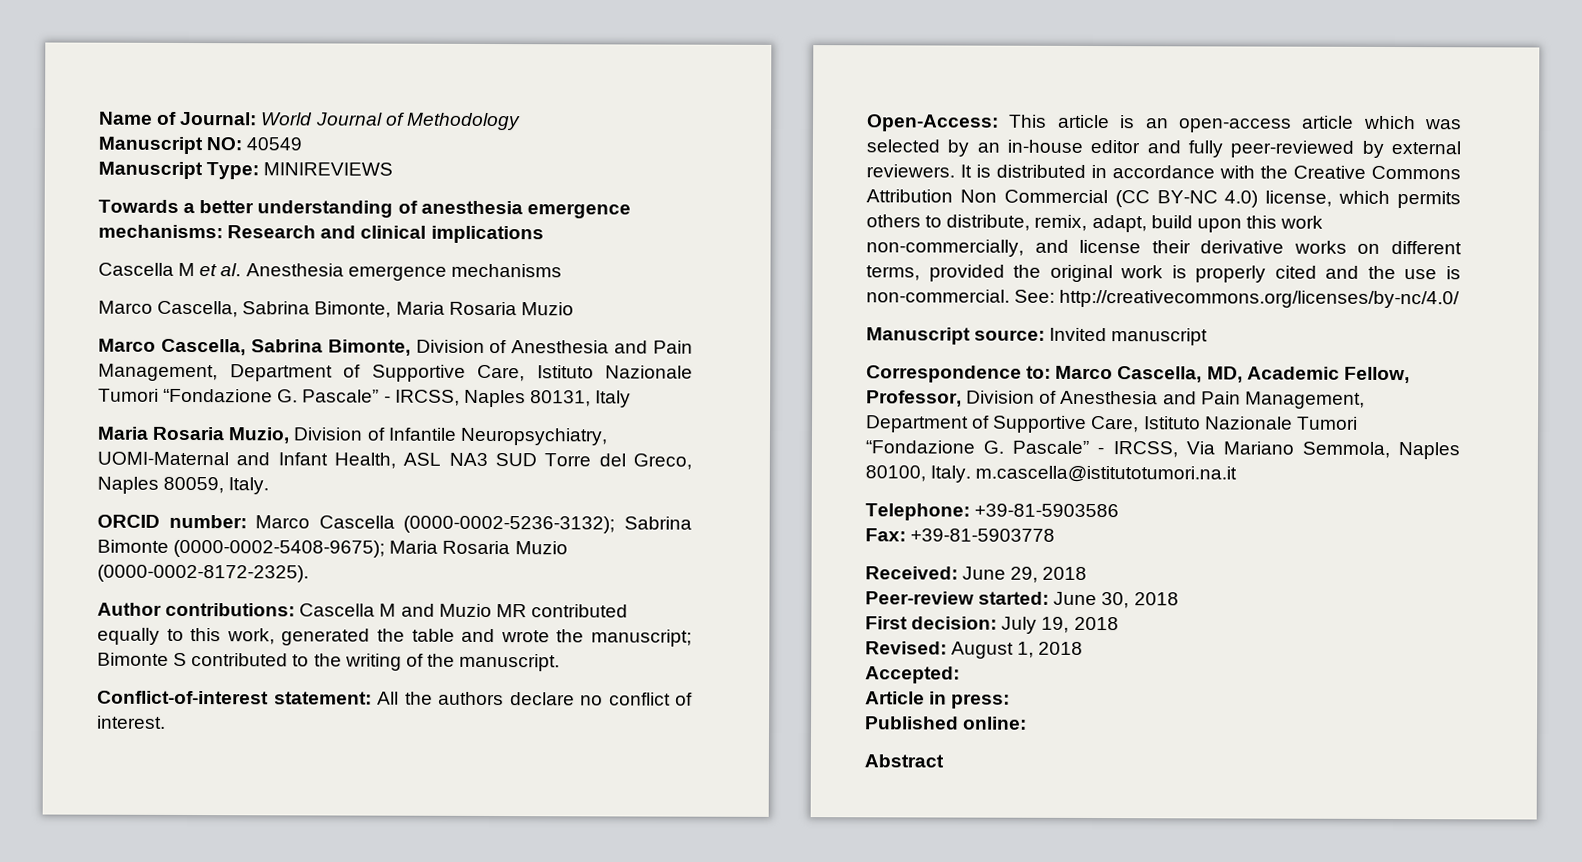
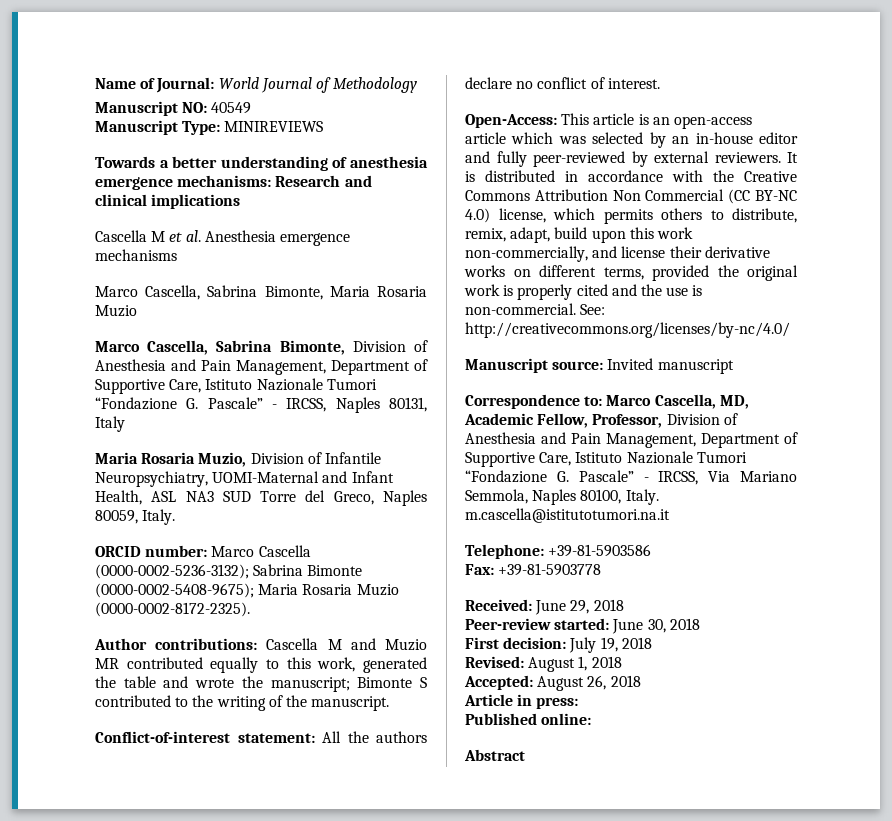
(960, 675) none -> [537,675,641,691] August 26, 2018

